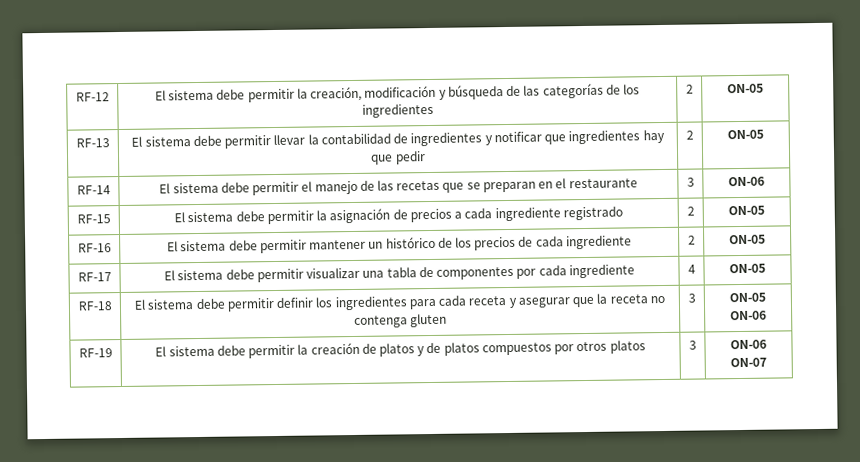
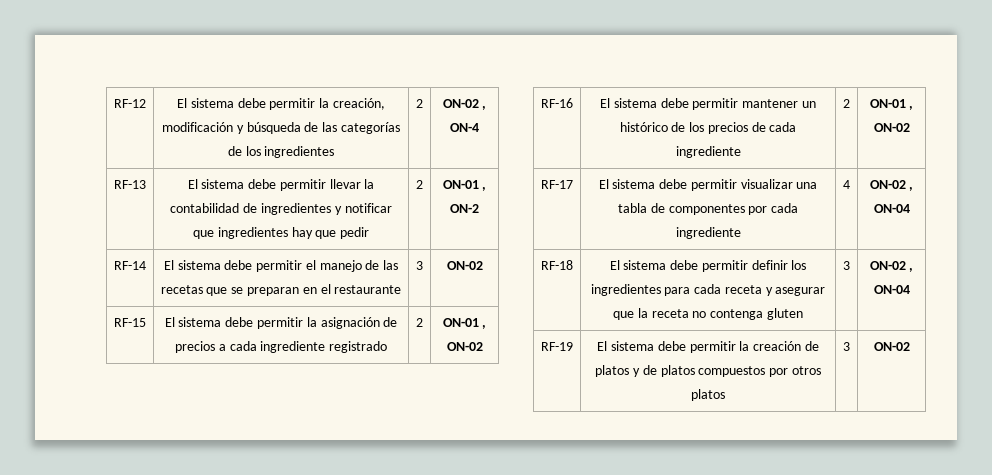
[727,83,764,94] ON-05 -> [442,99,487,110] [450,123,479,132] ON-02 , ON-4
[727,129,764,140] ON-05 -> [442,180,487,191] [450,204,479,213] ON-01 , ON-2
[728,176,765,187] ON-06 -> [446,261,483,270] ON-02
[728,205,765,216] ON-05 -> [442,318,487,329] [446,342,483,351] ON-01 , ON-02
[729,234,766,245] ON-05 -> [869,99,914,110] [873,123,910,132] ON-01 , ON-02
[729,263,766,274] ON-05 -> [869,180,914,191] [873,204,910,213] ON-02 , ON-04
[729,292,766,303] [730,310,767,321] ON-05 ON-06 -> [869,261,914,272] [873,285,910,294] ON-02 , ON-04
[730,339,767,350] [730,357,767,368] ON-06 ON-07 -> [873,342,910,351] ON-02

